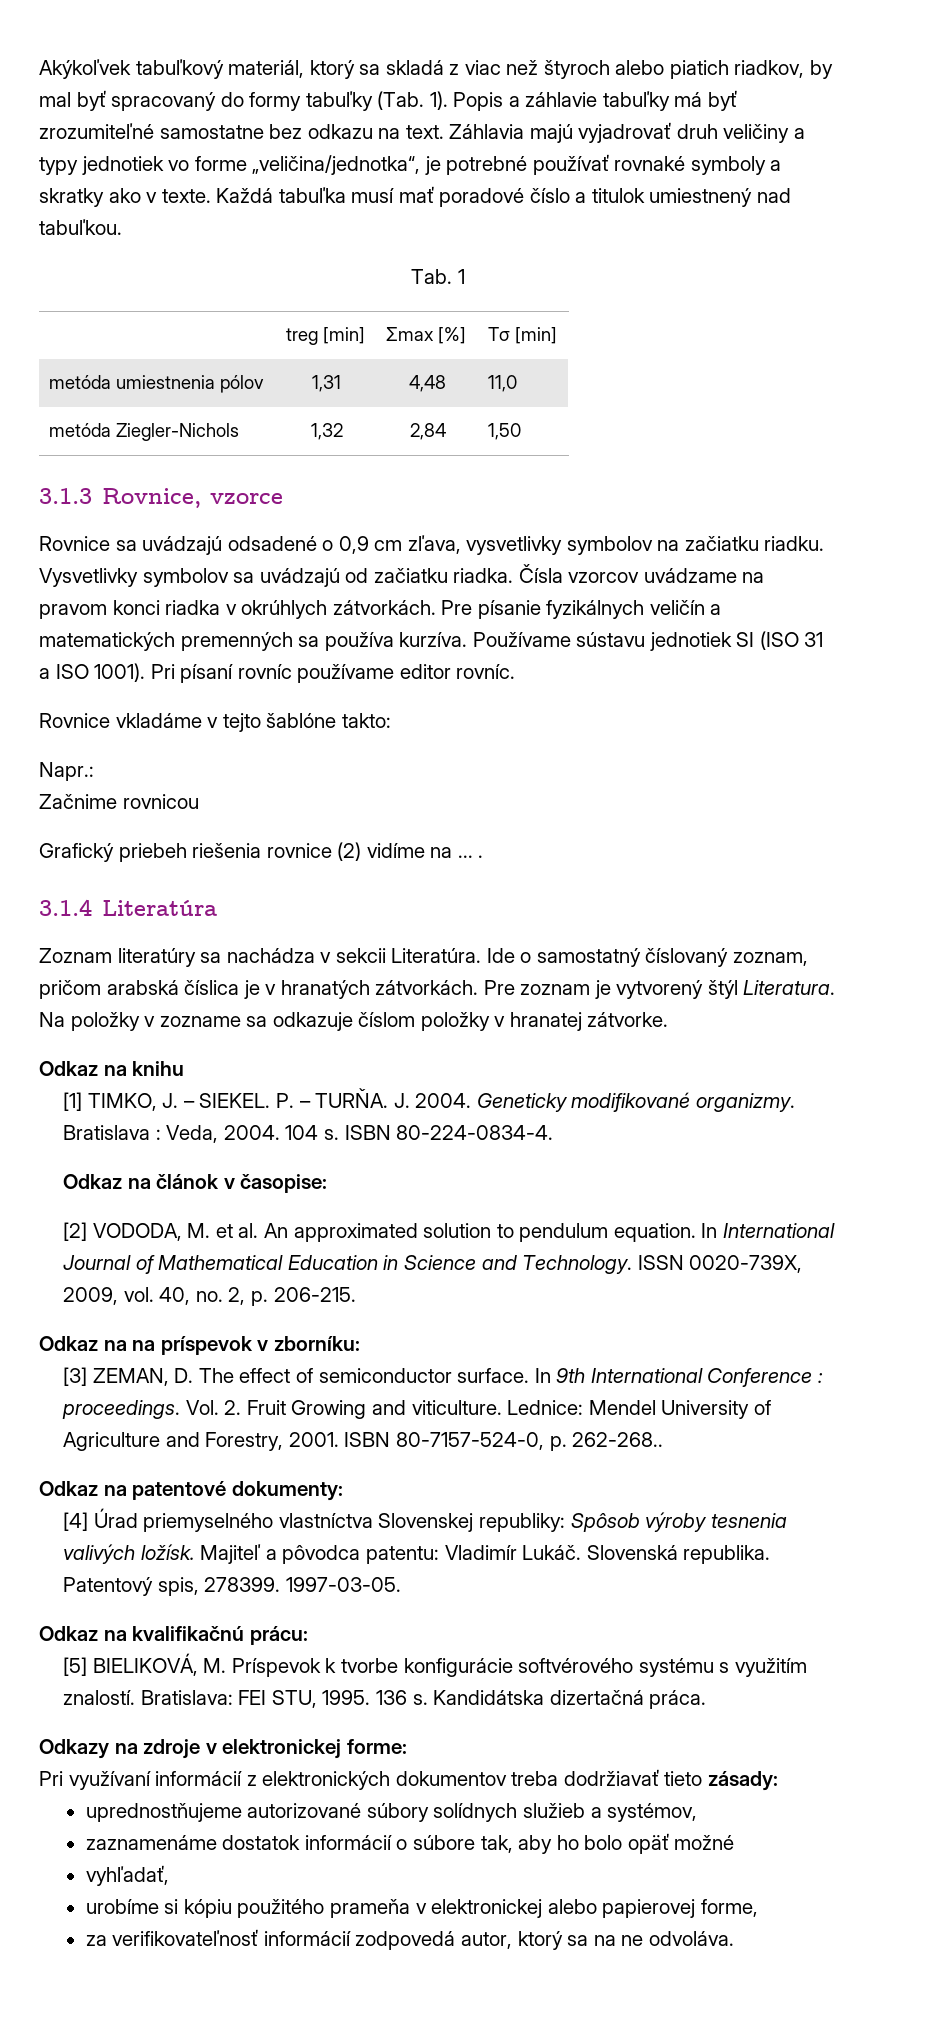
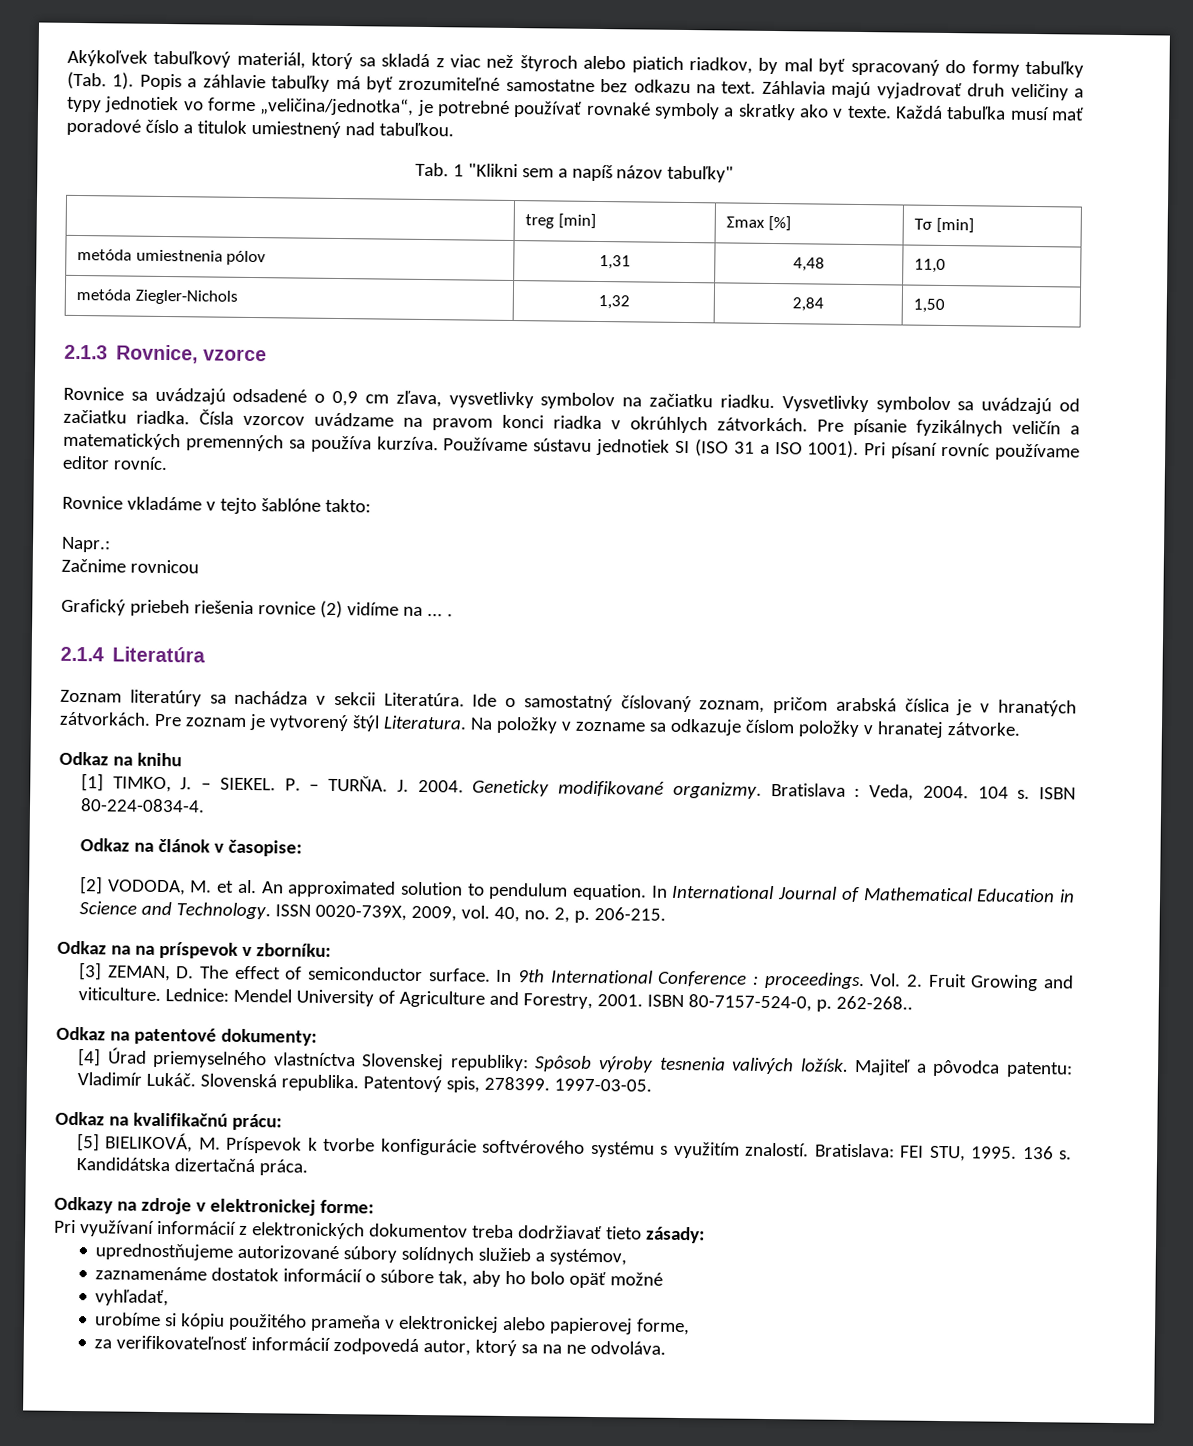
(465, 276) none -> [467,163,735,183] "Klikni sem a napíš názov tabuľky"
[39,488,92,504] 3.1.3 -> [64,344,108,360] 2.1.3
[39,899,92,916] 3.1.4 -> [60,646,104,662] 2.1.4

